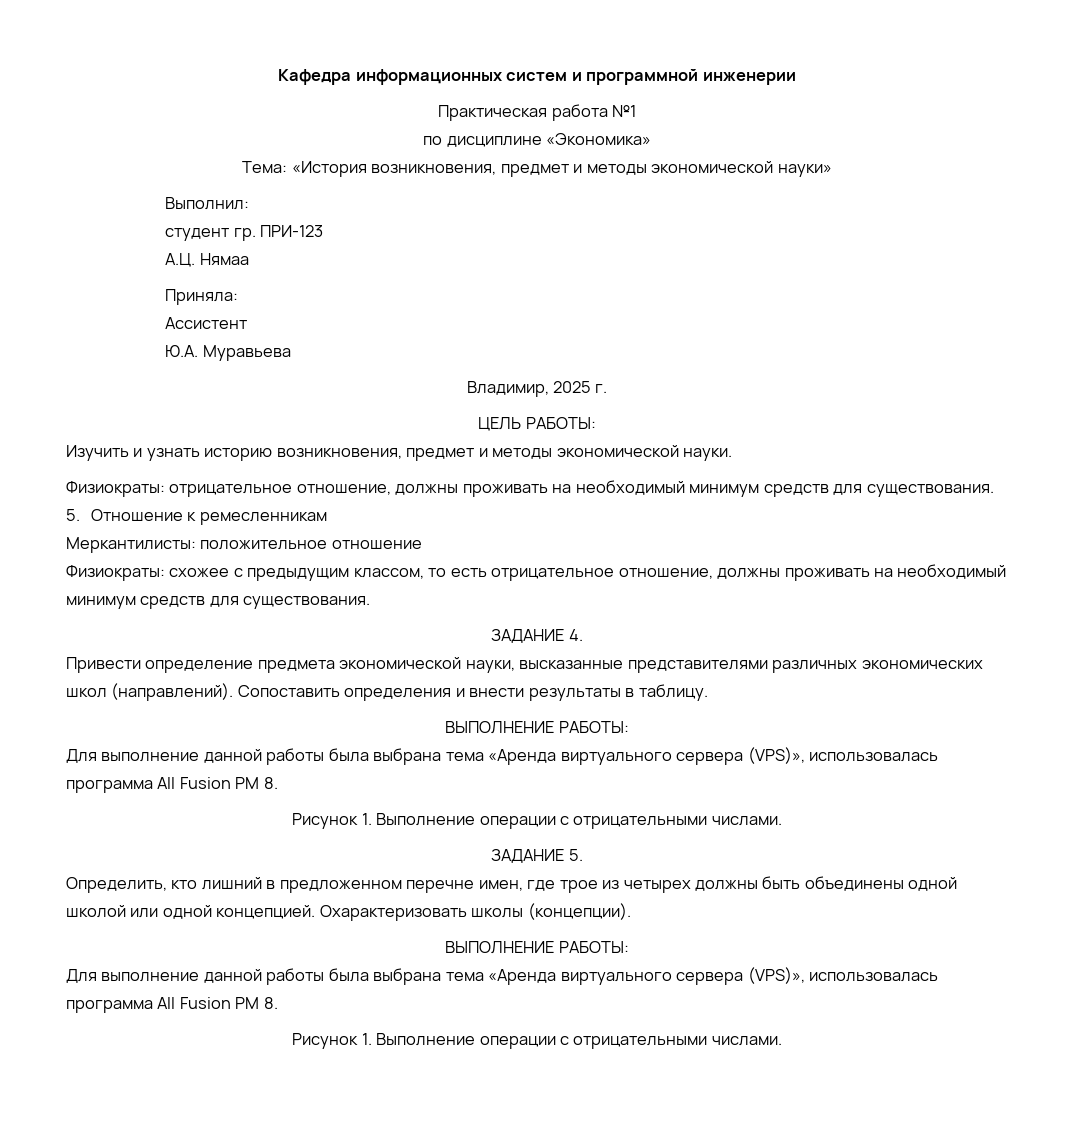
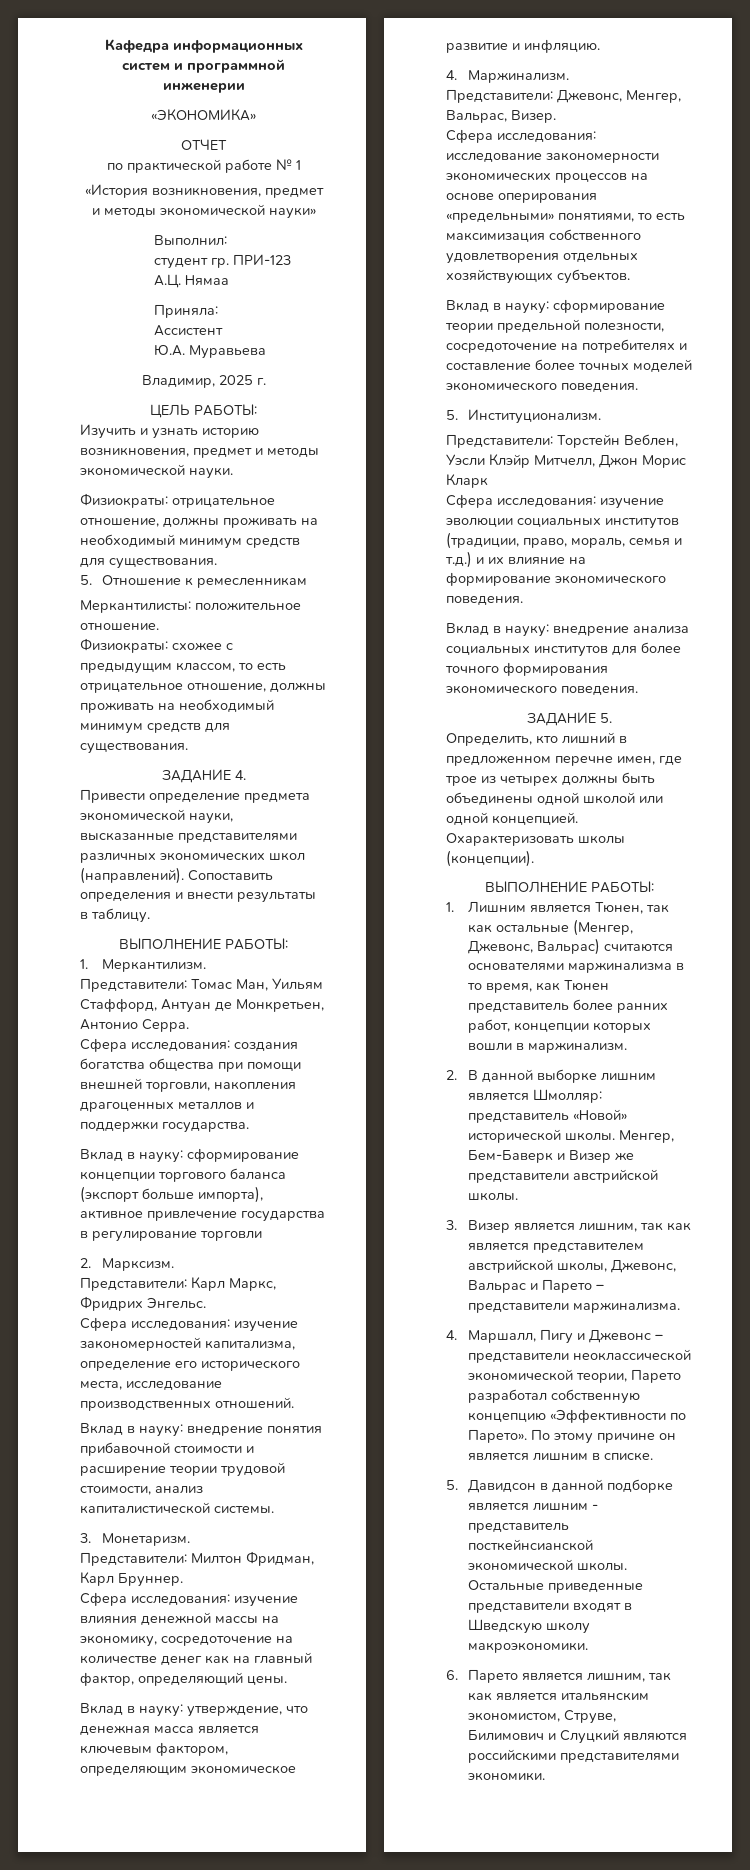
[438,104,636,121] [423,133,651,147] [242,161,288,173] Практическая работа №1 // по дисциплине «Экономика» // Тема: -> [151,109,256,121] [181,139,227,150] [106,159,301,173] «ЭКОНОМИКА» // ОТЧЕТ // по практической работе № 1 //
[331,540,422,549] отношение -> [80,623,159,630] отношение.
[66,747,939,765] [66,777,278,793] [292,813,782,829] Для выполнение данной работы была выбрана тема «Аренда виртуального сервера (VPS)», использовалась программа All Fusion PM 8. // Рисунок 1. Выполнение операции с отрицательными числами. -> [80,959,206,972] [80,978,323,992] [80,998,324,1013] [80,1019,189,1032] [80,1038,298,1052] [80,1058,301,1072] [80,1078,296,1092] [80,1102,254,1112] [80,1121,249,1133] [80,1148,299,1163] [80,1168,286,1182] [80,1186,263,1203] [80,1210,325,1222] [80,1231,262,1242] [80,1258,174,1271] [80,1277,276,1291] [80,1296,206,1311] [80,1317,298,1332] [80,1337,295,1351] [80,1360,300,1371] [80,1381,222,1390] [80,1397,294,1411] [80,1423,322,1437] [80,1442,254,1456] [80,1462,285,1477] [80,1486,203,1495] [80,1502,274,1514] [80,1533,190,1546] [80,1551,314,1566] [80,1572,183,1587] [80,1592,298,1607] [80,1612,279,1625] [80,1635,293,1647] [80,1652,312,1665] [80,1672,287,1686] [80,1703,308,1717] [80,1725,259,1735] [80,1742,228,1756] [80,1765,296,1776] [446,39,600,53] [446,70,569,83] [446,89,681,103] [446,110,556,123] [446,129,596,143] [446,152,659,163] [446,172,648,183] [446,193,597,203] [446,213,685,223] [446,229,641,242] [446,253,638,264] [446,269,630,284] [446,299,665,314] [445,319,664,333] [446,339,687,353] [446,359,692,372] [446,382,638,392] [446,409,601,424] [446,434,678,448] [446,454,686,468] [446,474,488,488] [446,494,664,509] [446,518,679,529] [446,532,682,549] [445,551,586,568] [446,572,666,586] [446,596,523,605] [446,623,689,637] [446,642,681,657] [445,662,608,676] [446,685,638,695] 1. Меркантилизм. // Представители: Томас Ман, Уильям Стаффорд, Антуан де Монкретьен, Антонио Серра. // Сфера исследования: создания богатства общества при помощи внешней торговли, накопления драгоценных металлов и поддержки государства. // Вклад в науку: сформирование концепции торгового баланса (экспорт больше импорта), активное привлечение государства в регулирование торговли // 2. Марксизм. // Представители: Карл Маркс, Фридрих Энгельс. // Сфера исследования: изучение закономерностей капитализма, определение его исторического места, исследование производственных отношений. // Вклад в науку: внедрение понятия прибавочной стоимости и расширение теории трудовой стоимости, анализ капиталистической системы. // 3. Монетаризм. // Представители: Милтон Фридман, Карл Бруннер. // Сфера исследования: изучение влияния денежной массы на экономику, сосредоточение на количестве денег как на главный фактор, определяющий цены. // Вклад в науку: утверждение, что денежная масса является ключевым фактором, определяющим экономическое развитие и инфляцию. // 4. Маржинализм. // Представители: Джевонс, Менгер, Вальрас, Визер. // Сфера исследования: исследование закономерности экономических процессов на основе оперирования «предельными» понятиями, то есть максимизация собственного удовлетворения отдельных хозяйствующих субъектов. // Вклад в науку: сформирование теории предельной полезности, сосредоточение на потребителях и составление более точных моделей экономического поведения. // 5. Институционализм. // Представители: Торстейн Веблен, Уэсли Клэйр Митчелл, Джон Морис Кларк // Сфера исследования: изучение эволюции социальных институтов (традиции, право, мораль, семья и т.д.) и их влияние на формирование экономического поведения. // Вклад в науку: внедрение анализа социальных институтов для более точного формирования экономического поведения.
[66,967,939,985] [66,997,278,1013] [292,1033,782,1049] Для выполнение данной работы была выбрана тема «Аренда виртуального сервера (VPS)», использовалась программа All Fusion PM 8. // Рисунок 1. Выполнение операции с отрицательными числами. -> [446,901,669,914] [467,919,633,936] [467,938,673,955] [467,962,684,973] [466,980,609,993] [467,999,668,1013] [467,1019,651,1033] [467,1042,627,1053] [446,1069,656,1083] [467,1089,602,1103] [467,1109,627,1123] [467,1129,674,1143] [467,1150,634,1163] [467,1169,658,1183] [467,1192,518,1201] [446,1220,691,1233] [467,1243,644,1253] [467,1259,676,1273] [467,1279,604,1293] [467,1302,680,1313] [446,1329,663,1344] [467,1349,691,1363] [467,1369,681,1383] [467,1389,640,1404] [467,1409,686,1423] [467,1429,676,1444] [467,1452,653,1461] [446,1479,673,1493] [467,1503,598,1511] [467,1523,569,1533] [467,1539,593,1551] [467,1559,627,1571] [467,1580,643,1593] [467,1603,632,1613] [467,1619,590,1634] [467,1642,588,1653] [446,1669,671,1683] [467,1692,649,1701] [467,1710,616,1724] [467,1729,687,1744] [467,1749,679,1763] [467,1772,545,1781] 1. Лишним является Тюнен, так как остальные (Менгер, Джевонс, Вальрас) считаются основателями маржинализма в то время, как Тюнен представитель более ранних работ, концепции которых вошли в маржинализм. // 2. В данной выборке лишним является Шмолляр: представитель «Новой» исторической школы. Менгер, Бем-Баверк и Визер же представители австрийской школы. // 3. Визер является лишним, так как является представителем австрийской школы, Джевонс, Вальрас и Парето – представители маржинализма. // 4. Маршалл, Пигу и Джевонс – представители неоклассической экономической теории, Парето разработал собственную концепцию «Эффективности по Парето». По этому причине он является лишним в списке. // 5. Давидсон в данной подборке является лишним - представитель посткейнсианской экономической школы. Остальные приведенные представители входят в Шведскую школу макроэкономики. // 6. Парето является лишним, так как является итальянским экономистом, Струве, Билимович и Слуцкий являются российскими представителями экономики.

